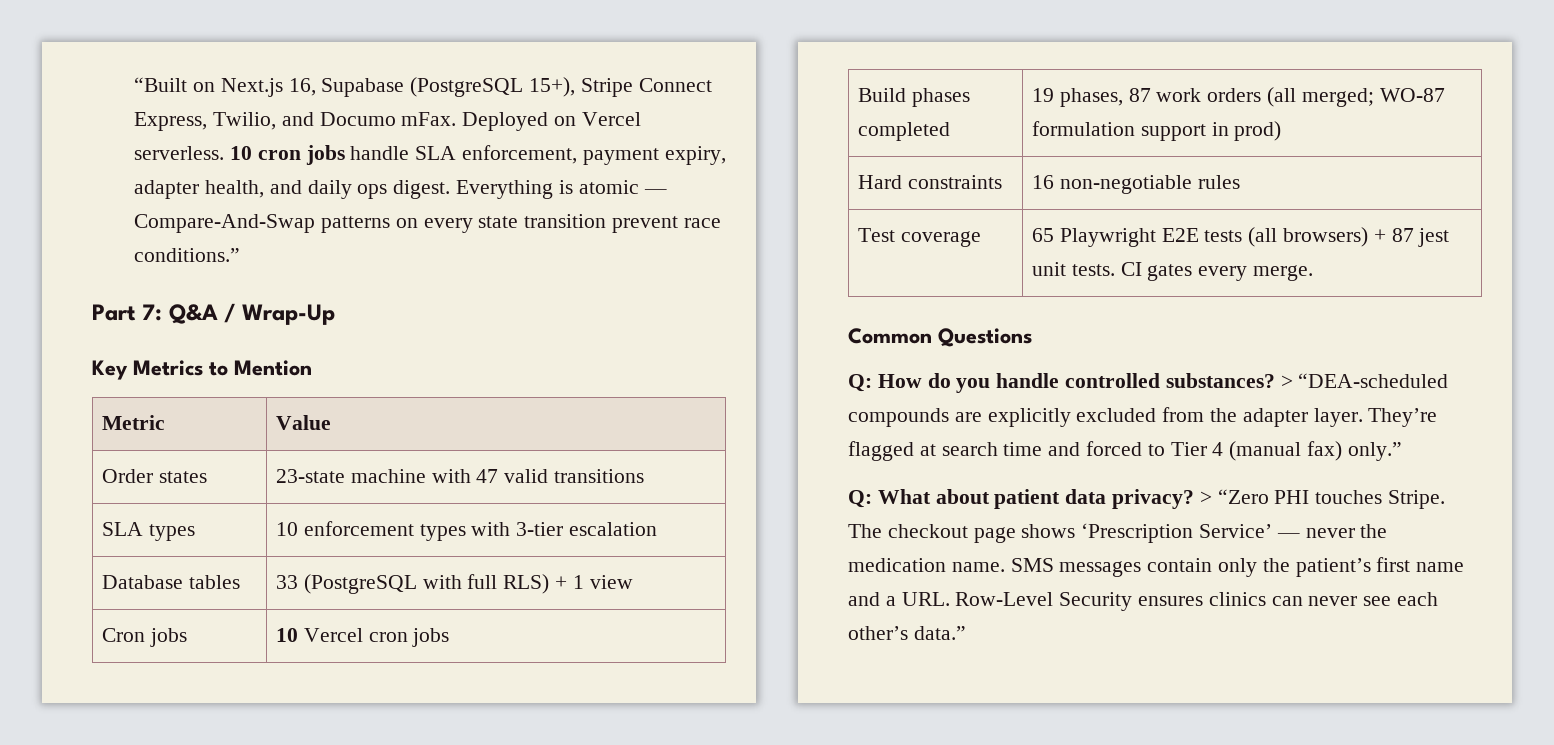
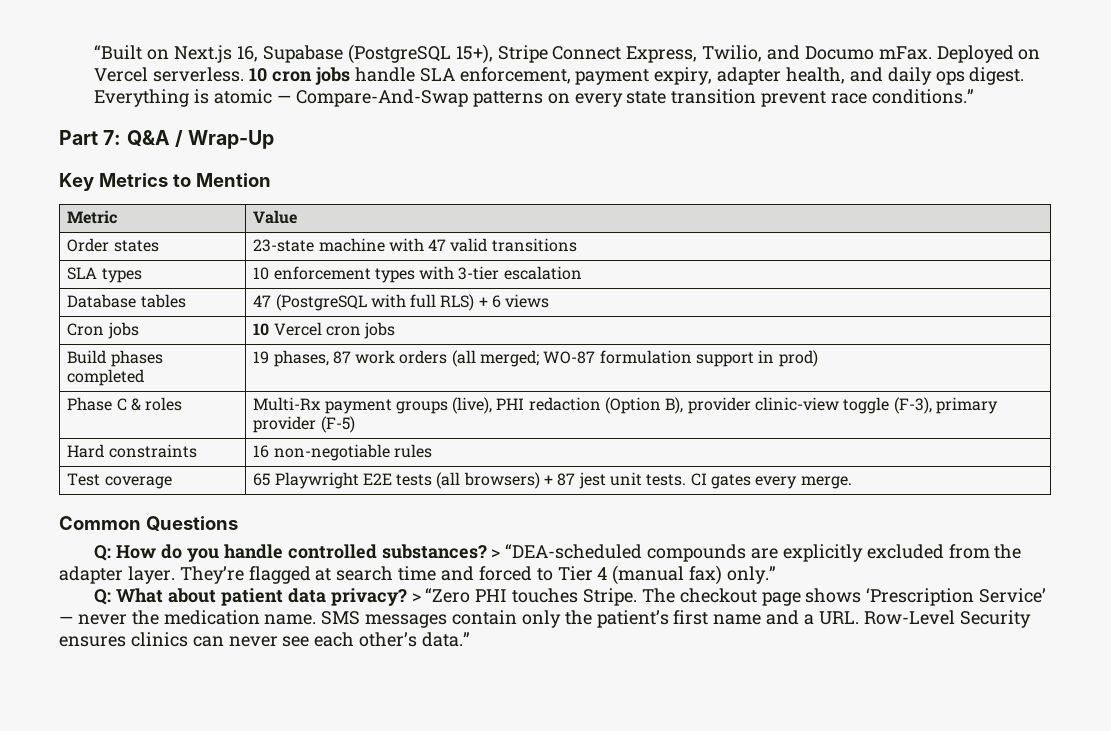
[276,575,299,589] 33 -> [253,295,272,307] 47
[572,575,633,589] 1 view -> [492,294,550,308] 6 views
(1282, 131) none -> [67,397,183,411] [253,397,999,414] [253,416,355,433] // Phase C & roles | Multi-Rx payment groups (live), PHI redaction (Option B), provider clinic-view toggle (F-3), primary provider (F-5)

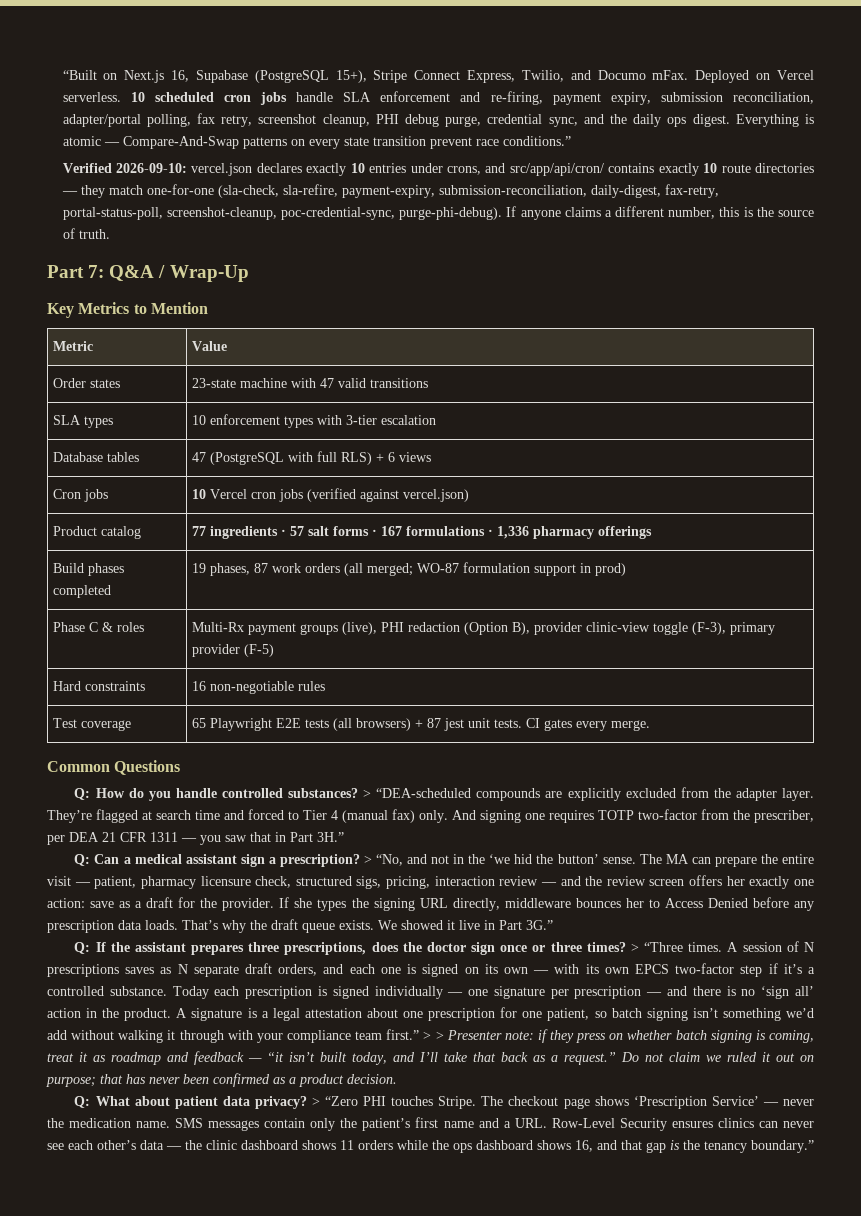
(268, 75) none -> [154,92,214,102] scheduled
[459,67,883,85] enforcement, payment expiry, adapter health, and -> [380,91,814,105] [62,113,628,127] enforcement and re-firing, payment expiry, submission reconciliation, adapter/portal polling, fax retry, screenshot cleanup, PHI debug purge, credential sync, and the
(974, 96) none -> [62,163,814,176] [61,184,719,198] [62,206,814,220] [62,228,110,239] // Verified 2026-09-10: vercel.json declares exactly 10 entries under crons, and src/app/api/cron/ contains exactly 10 route directories — they match one-for-one (sla-check, sla-refire, payment-expiry, submission-reconciliation, daily-digest, fax-retry, portal-status-poll, screenshot-cleanup, poc-credential-sync, purge-phi-debug). If anyone claims a different number, this is the source of truth.
(396, 330) none -> [307,488,470,502] [53,526,142,539] [192,526,653,539] (verified against vercel.json) // Product catalog | 77 ingredients · 57 salt forms · 167 formulations · 1,336 pharmacy offerings
[727,566,777,584] only.” -> [419,809,814,823] [47,832,344,845] [74,854,814,867] [47,875,815,889] [47,897,814,911] [47,919,553,933] [74,941,815,955] [47,963,816,977] [47,986,814,999] [47,1007,814,1021] [47,1029,814,1043] [47,1051,814,1065] [46,1073,397,1087] only. And signing one requires TOTP two-factor from the prescriber, per DEA 21 CFR 1311 — you saw that in Part 3H.” // Q: Can a medical assistant sign a prescription? > “No, and not in the ‘we hid the button’ sense. The MA can prepare the entire visit — patient, pharmacy licensure check, structured sigs, pricing, interaction review — and the review screen offers her exactly one action: save as a draft for the provider. If she types the signing URL directly, middleware bounces her to Access Denied before any prescription data loads. That’s why the draft queue exists. We showed it live in Part 3G.” // Q: If the assistant prepares three prescriptions, does the doctor sign once or three times? > “Three times. A session of N prescriptions saves as N separate draft orders, and each one is signed on its own — with its own EPCS two-factor step if it’s a controlled substance. Today each prescription is signed individually — one signature per prescription — and there is no ‘sign all’ action in the product. A signature is a legal attestation about one prescription for one patient, so batch signing isn’t something we’d add without walking it through with your compliance team first.” > > Presenter note: if they press on whether batch signing is coming, treat it as roadmap and feedback — “it isn’t built today, and I’ll take that back as a request.” Do not claim we ruled it out on purpose; that has never been confirmed as a product decision.
[422,632,471,647] data.” -> [140,1140,814,1153] data — the clinic dashboard shows 11 orders while the ops dashboard shows 16, and that gap is the tenancy boundary.”

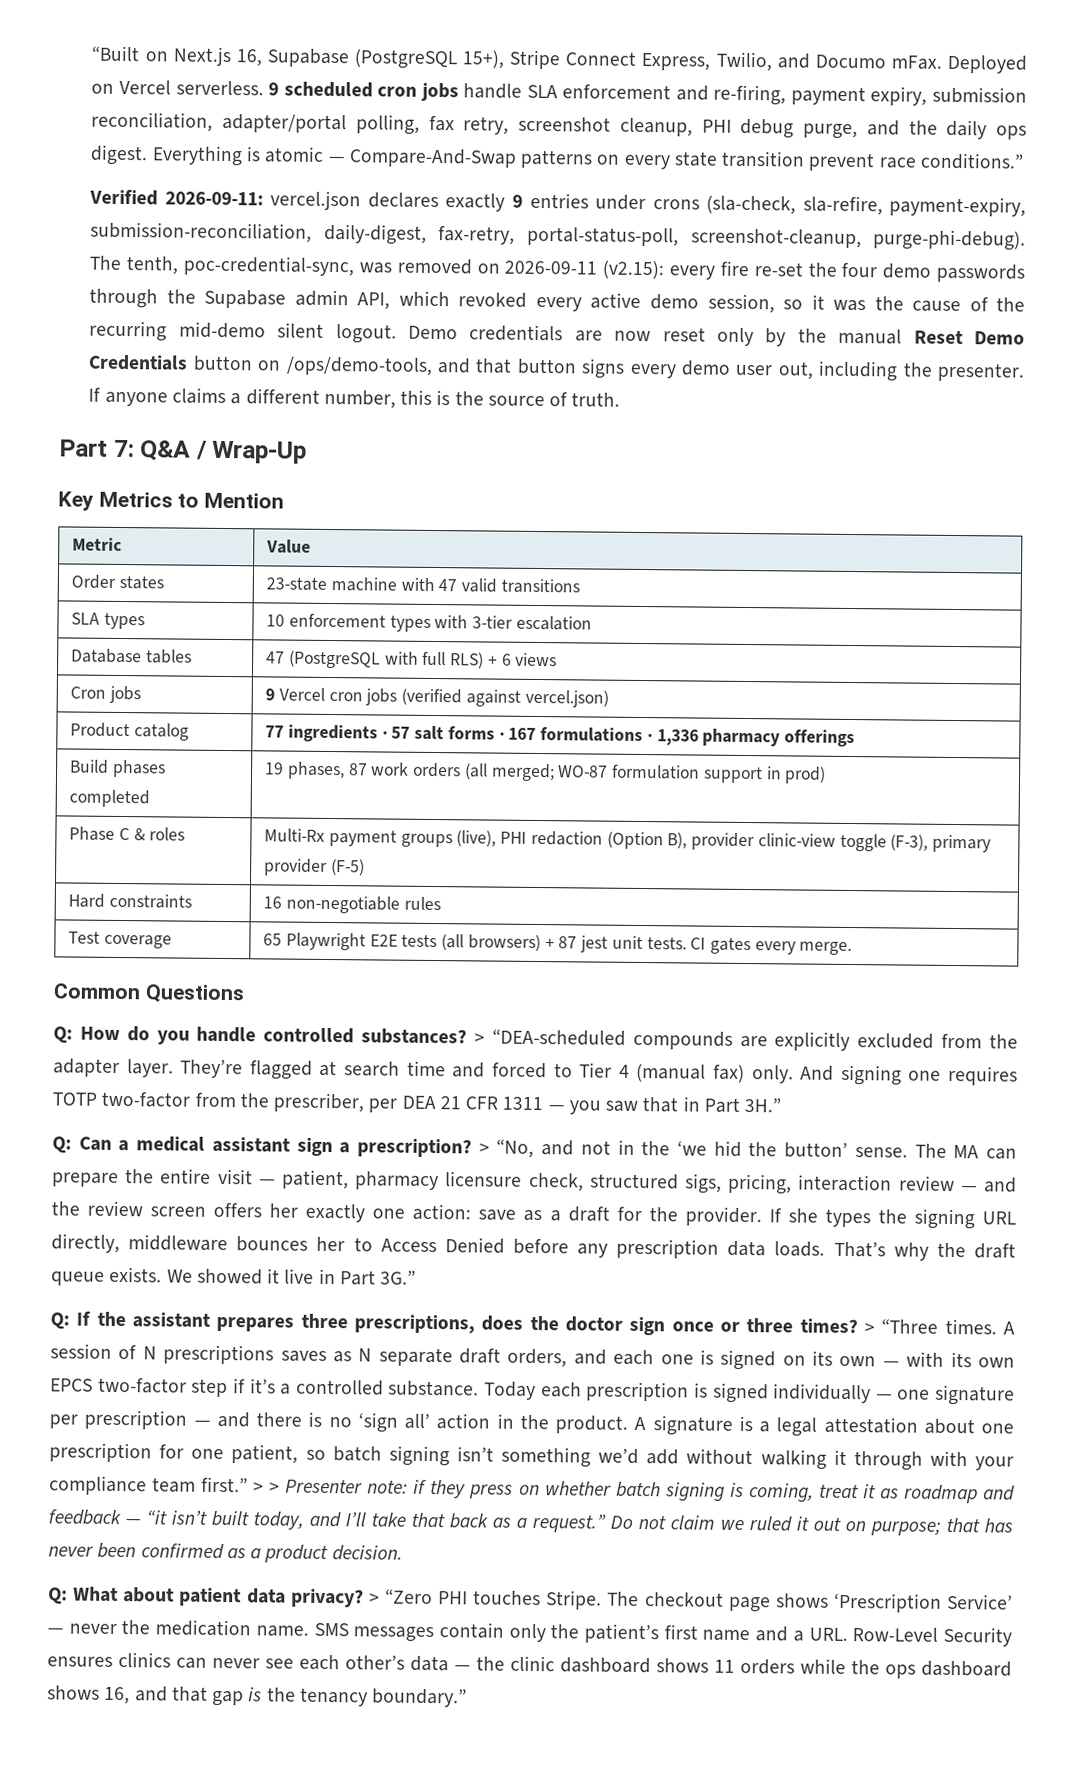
[130,92,145,102] 10 -> [268,82,280,96] 9
[487,114,578,127] credential sync, -> (859, 131) none
[116,163,188,173] 2026-09-10: -> [164,191,264,206] 2026-09-11:
[350,163,365,173] 10 -> [511,194,523,208] 9
[447,163,814,176] [61,184,214,198] crons, and src/app/api/cron/ contains exactly 10 route directories — they match one-for-one -> [652,199,700,210] crons
[280,207,503,220] poc-credential-sync, purge-phi-debug). -> [873,229,1026,251] [89,255,1025,283] [89,288,1026,314] [89,320,1026,347] [88,354,1026,382] purge-phi-debug). The tenth, poc-credential-sync, was removed on 2026-09-11 (v2.15): every fire re-set the four demo passwords through the Supabase admin API, which revoked every active demo session, so it was the cause of the recurring mid-demo silent logout. Demo credentials are now reset only by the manual Reset Demo Credentials button on /ops/demo-tools, and that button signs every demo user out, including the presenter.
[192,489,207,499] 10 -> [265,688,276,701] 9

